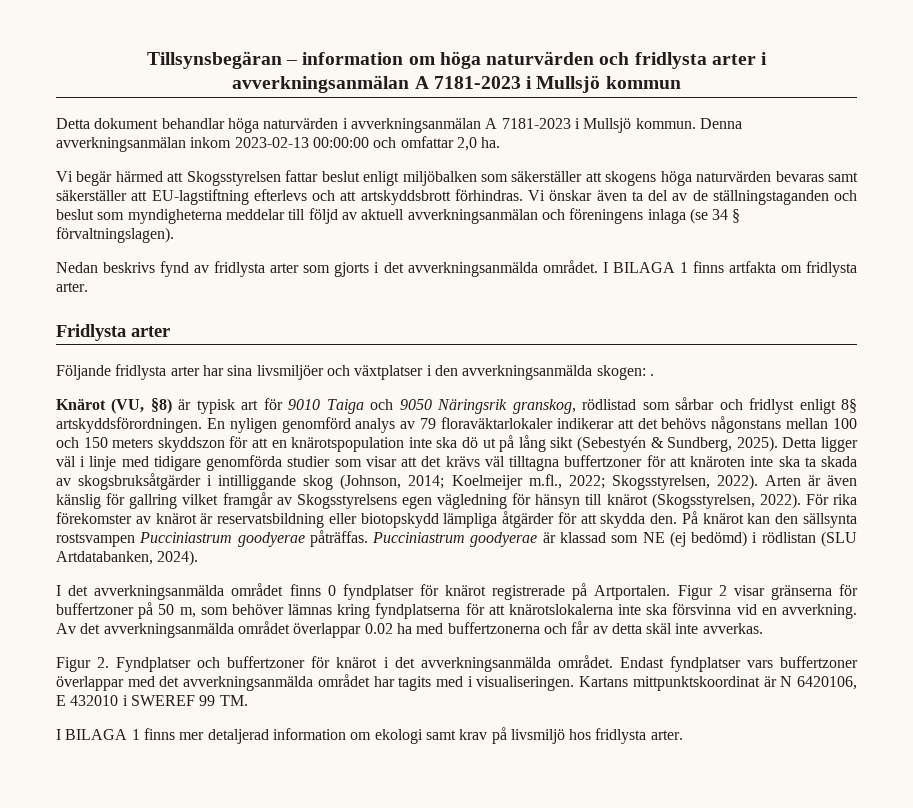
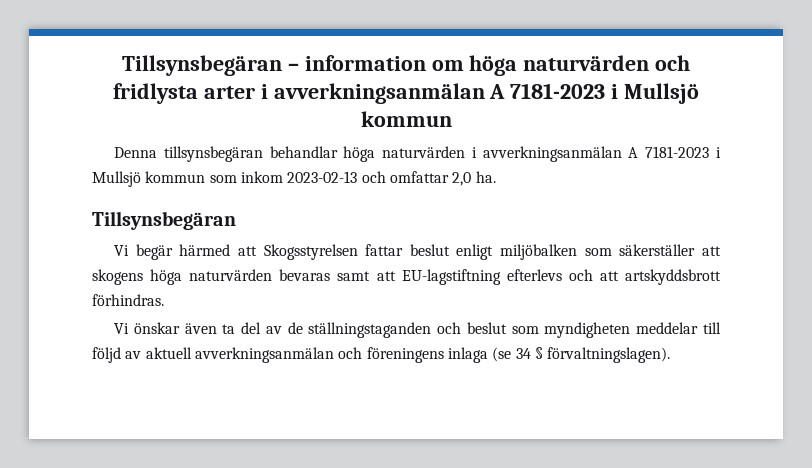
[56,118,159,129] Detta dokument -> [113,146,263,162] Denna tillsynsbegäran
[635,118,742,129] [56,137,186,152] kommun. Denna avverkningsanmälan -> [145,171,237,183] kommun som
[312,137,369,148] 00:00:00 -> (358, 177) none
(501, 142) none -> [92,211,236,230] // Tillsynsbegäran
[56,190,127,201] säkerställer -> (371, 276) none
(523, 195) none -> (164, 300) //
[127,209,222,224] myndigheterna -> [544,322,631,338] myndigheten
[56,260,857,277] [56,282,88,292] [56,324,170,341] [56,364,654,380] [56,397,858,414] [56,416,857,433] [56,435,859,452] [56,455,857,471] [56,473,857,490] [56,492,857,509] [56,511,857,528] [56,530,858,547] [56,550,199,566] [56,583,858,600] [56,602,857,619] [56,621,763,638] [56,655,858,672] [56,674,857,691] [56,695,248,706] [56,727,683,744] // Nedan beskrivs fynd av fridlysta arter som gjorts i det avverkningsanmälda området. I BILAGA 1 finns artfakta om fridlysta arter. // Fridlysta arter // Följande fridlysta arter har sina livsmiljöer och växtplatser i den avverkningsanmälda skogen: . // Knärot (VU, §8) är typisk art för 9010 Taiga och 9050 Näringsrik granskog, rödlistad som sårbar och fridlyst enligt 8§ artskyddsförordningen. En nyligen genomförd analys av 79 floraväktarlokaler indikerar att det behövs någonstans mellan 100 och 150 meters skyddszon för att en knärotspopulation inte ska dö ut på lång sikt (Sebestyén & Sundberg, 2025). Detta ligger väl i linje med tidigare genomförda studier som visar att det krävs väl tilltagna buffertzoner för att knäroten inte ska ta skada av skogsbruksåtgärder i intilliggande skog (Johnson, 2014; Koelmeijer m.fl., 2022; Skogsstyrelsen, 2022). Arten är även känslig för gallring vilket framgår av Skogsstyrelsens egen vägledning för hänsyn till knärot (Skogsstyrelsen, 2022). För rika förekomster av knärot är reservatsbildning eller biotopskydd lämpliga åtgärder för att skydda den. På knärot kan den sällsynta rostsvampen Pucciniastrum goodyerae påträffas. Pucciniastrum goodyerae är klassad som NE (ej bedömd) i rödlistan (SLU Artdatabanken, 2024). // I det avverkningsanmälda området finns 0 fyndplatser för knärot registrerade på Artportalen. Figur 2 visar gränserna för buffertzoner på 50 m, som behöver lämnas kring fyndplatserna för att knärotslokalerna inte ska försvinna vid en avverkning. Av det avverkningsanmälda området överlappar 0.02 ha med buffertzonerna och får av detta skäl inte avverkas. // Figur 2. Fyndplatser och buffertzoner för knärot i det avverkningsanmälda området. Endast fyndplatser vars buffertzoner överlappar med det avverkningsanmälda området har tagits med i visualiseringen. Kartans mittpunktskoordinat är N 6420106, E 432010 i SWEREF 99 TM. // I BILAGA 1 finns mer detaljerad information om ekologi samt krav på livsmiljö hos fridlysta arter. -> (671, 355) none

